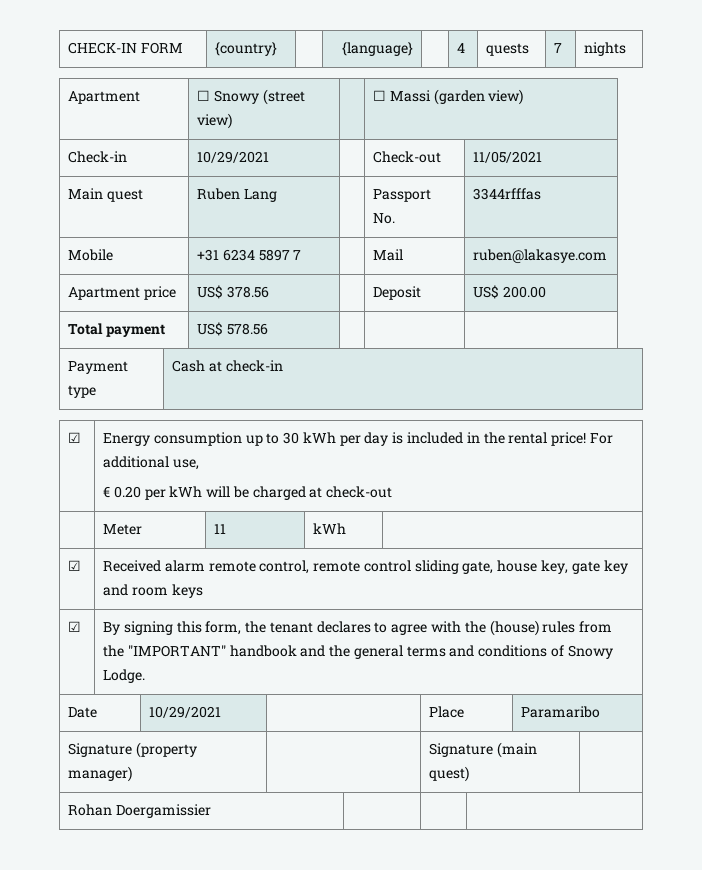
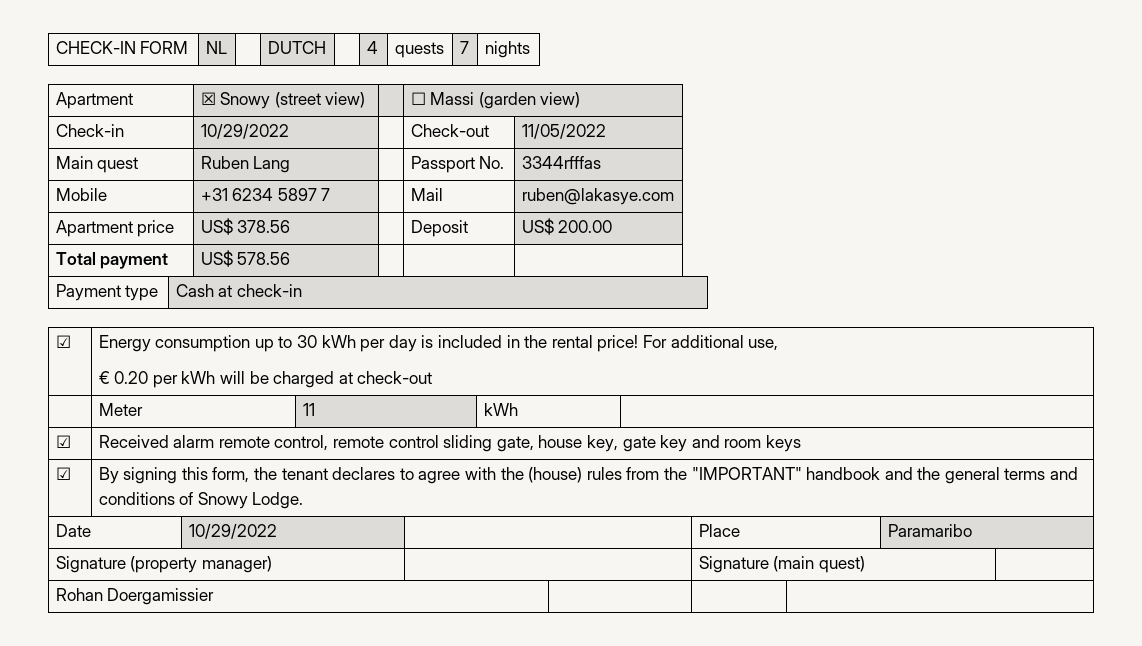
[214,42,277,56] [342,42,414,56] {country} | | {language} -> [205,41,227,54] [267,41,326,54] NL | | DUTCH
[196,90,210,101] ☐ -> [200,92,216,105] ☒
[196,151,269,163] 10/29/2021 -> [200,124,289,139] 10/29/2022
[472,151,542,163] 11/05/2021 -> [521,124,606,139] 11/05/2022
[148,706,221,718] 10/29/2021 -> [188,524,277,539] 10/29/2022

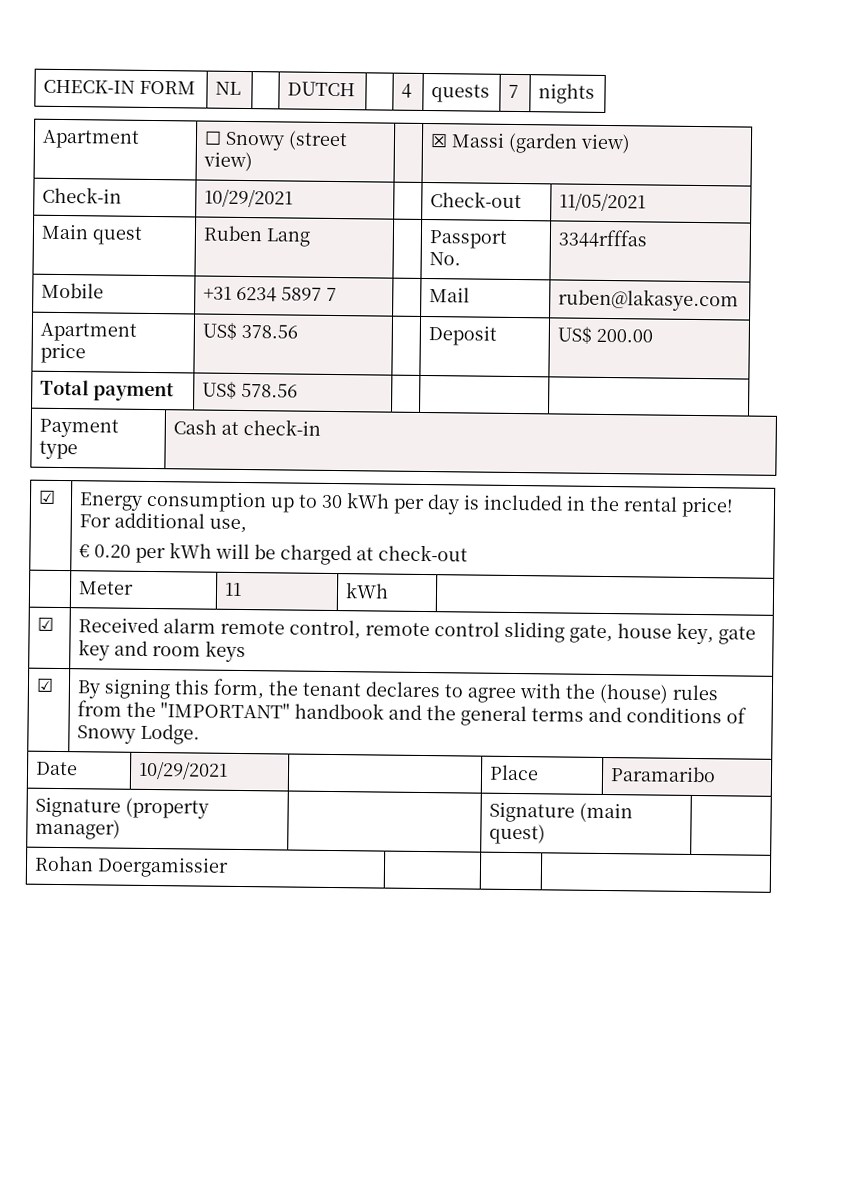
[200,92,216,105] ☒ -> [204,130,223,145] ☐
[410,92,426,105] ☐ -> [430,133,449,148] ☒
[200,124,289,139] 10/29/2022 -> [204,188,294,208] 10/29/2021
[521,124,606,139] 11/05/2022 -> [559,192,647,212] 11/05/2021
[188,524,277,539] 10/29/2022 -> [138,760,229,780] 10/29/2021

